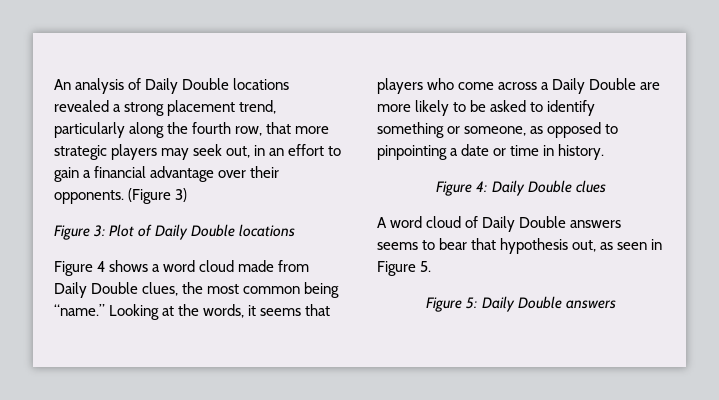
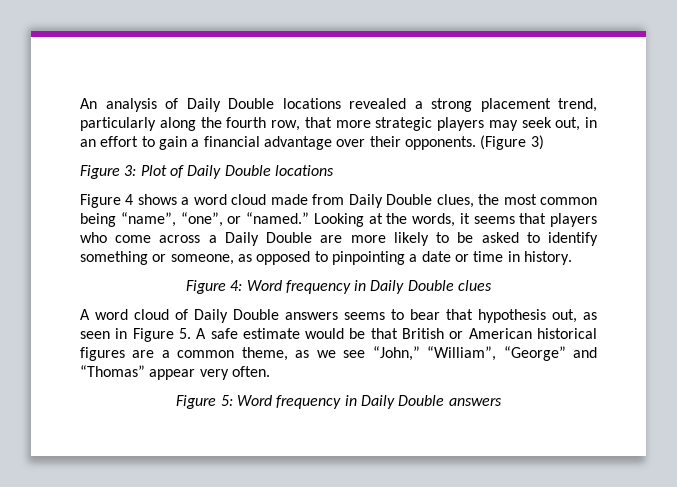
[54,304,105,316] “name.” -> [120,212,309,227] “name”, “one”, or “named.”
(488, 186) none -> [246,280,367,294] Word frequency in
(432, 266) none -> [196,328,598,339] [80,346,597,361] [80,365,270,380] A safe estimate would be that British or American historical figures are a common theme, as we see “John,” “William”, “George” and “Thomas” appear very often.
(478, 303) none -> [237,395,357,409] Word frequency in

